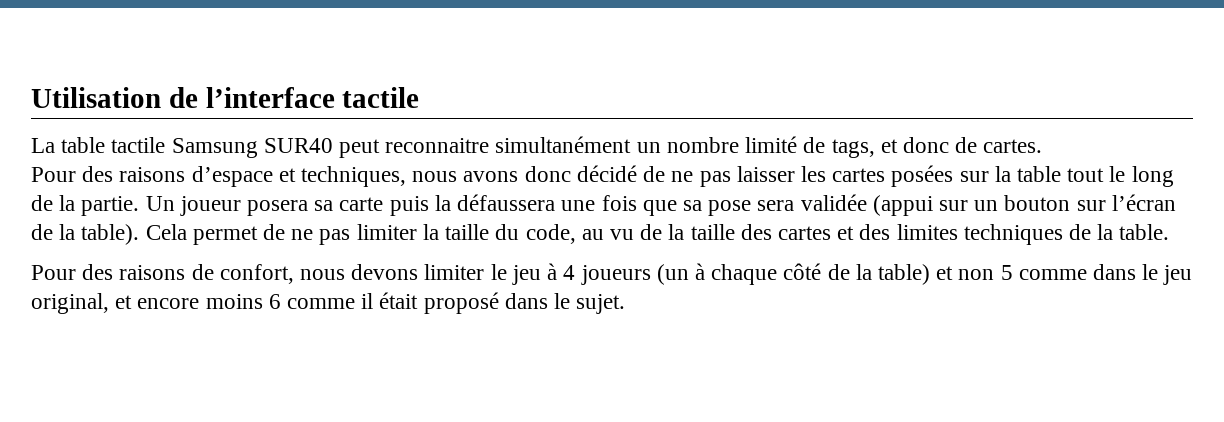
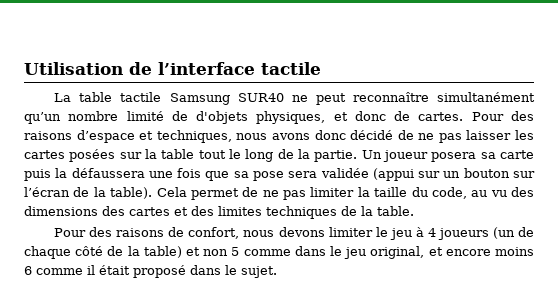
[339,136,661,158] peut reconnaitre simultanément un -> [291,92,535,105] [24,112,61,124] ne peut reconnaître simultanément qu’un
[831,139,875,158] tags, -> [196,111,326,124] d'objets physiques,
(1043, 146) // -> (464, 116) none
[640,224,735,240] de la taille -> [511,187,534,197] [24,206,98,216] des dimensions
[694,263,705,280] à -> [518,227,534,237] de

